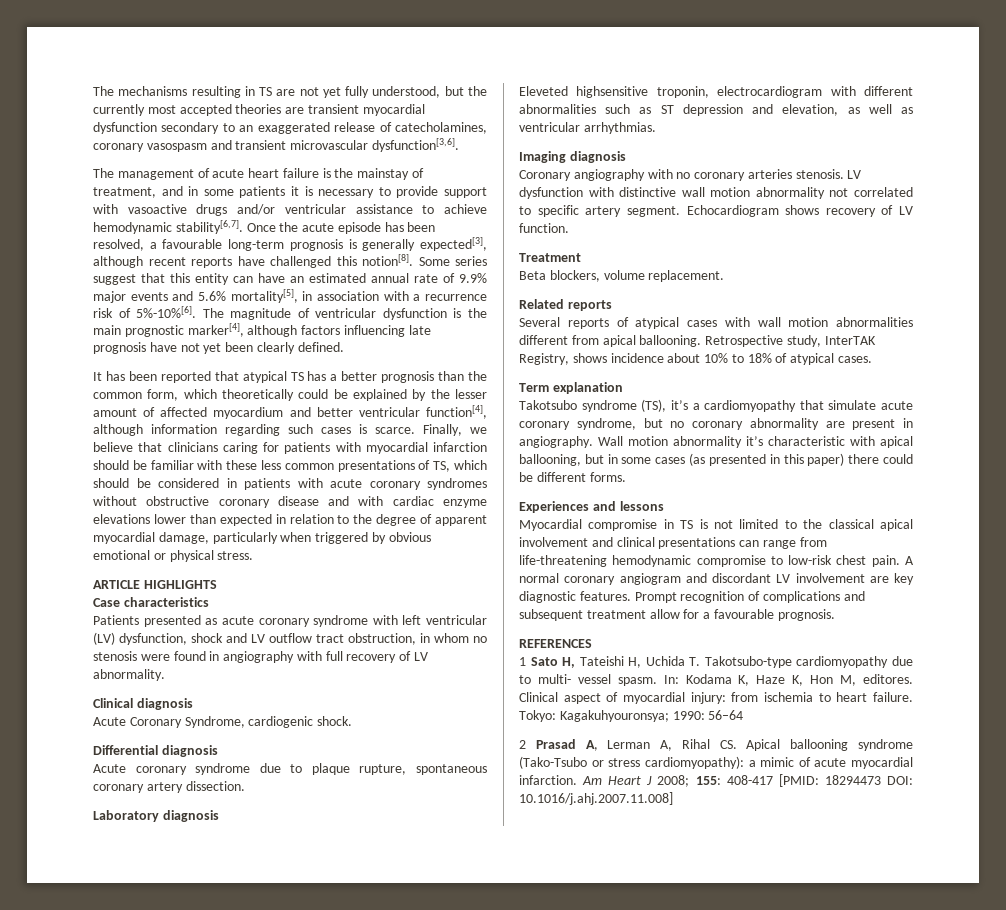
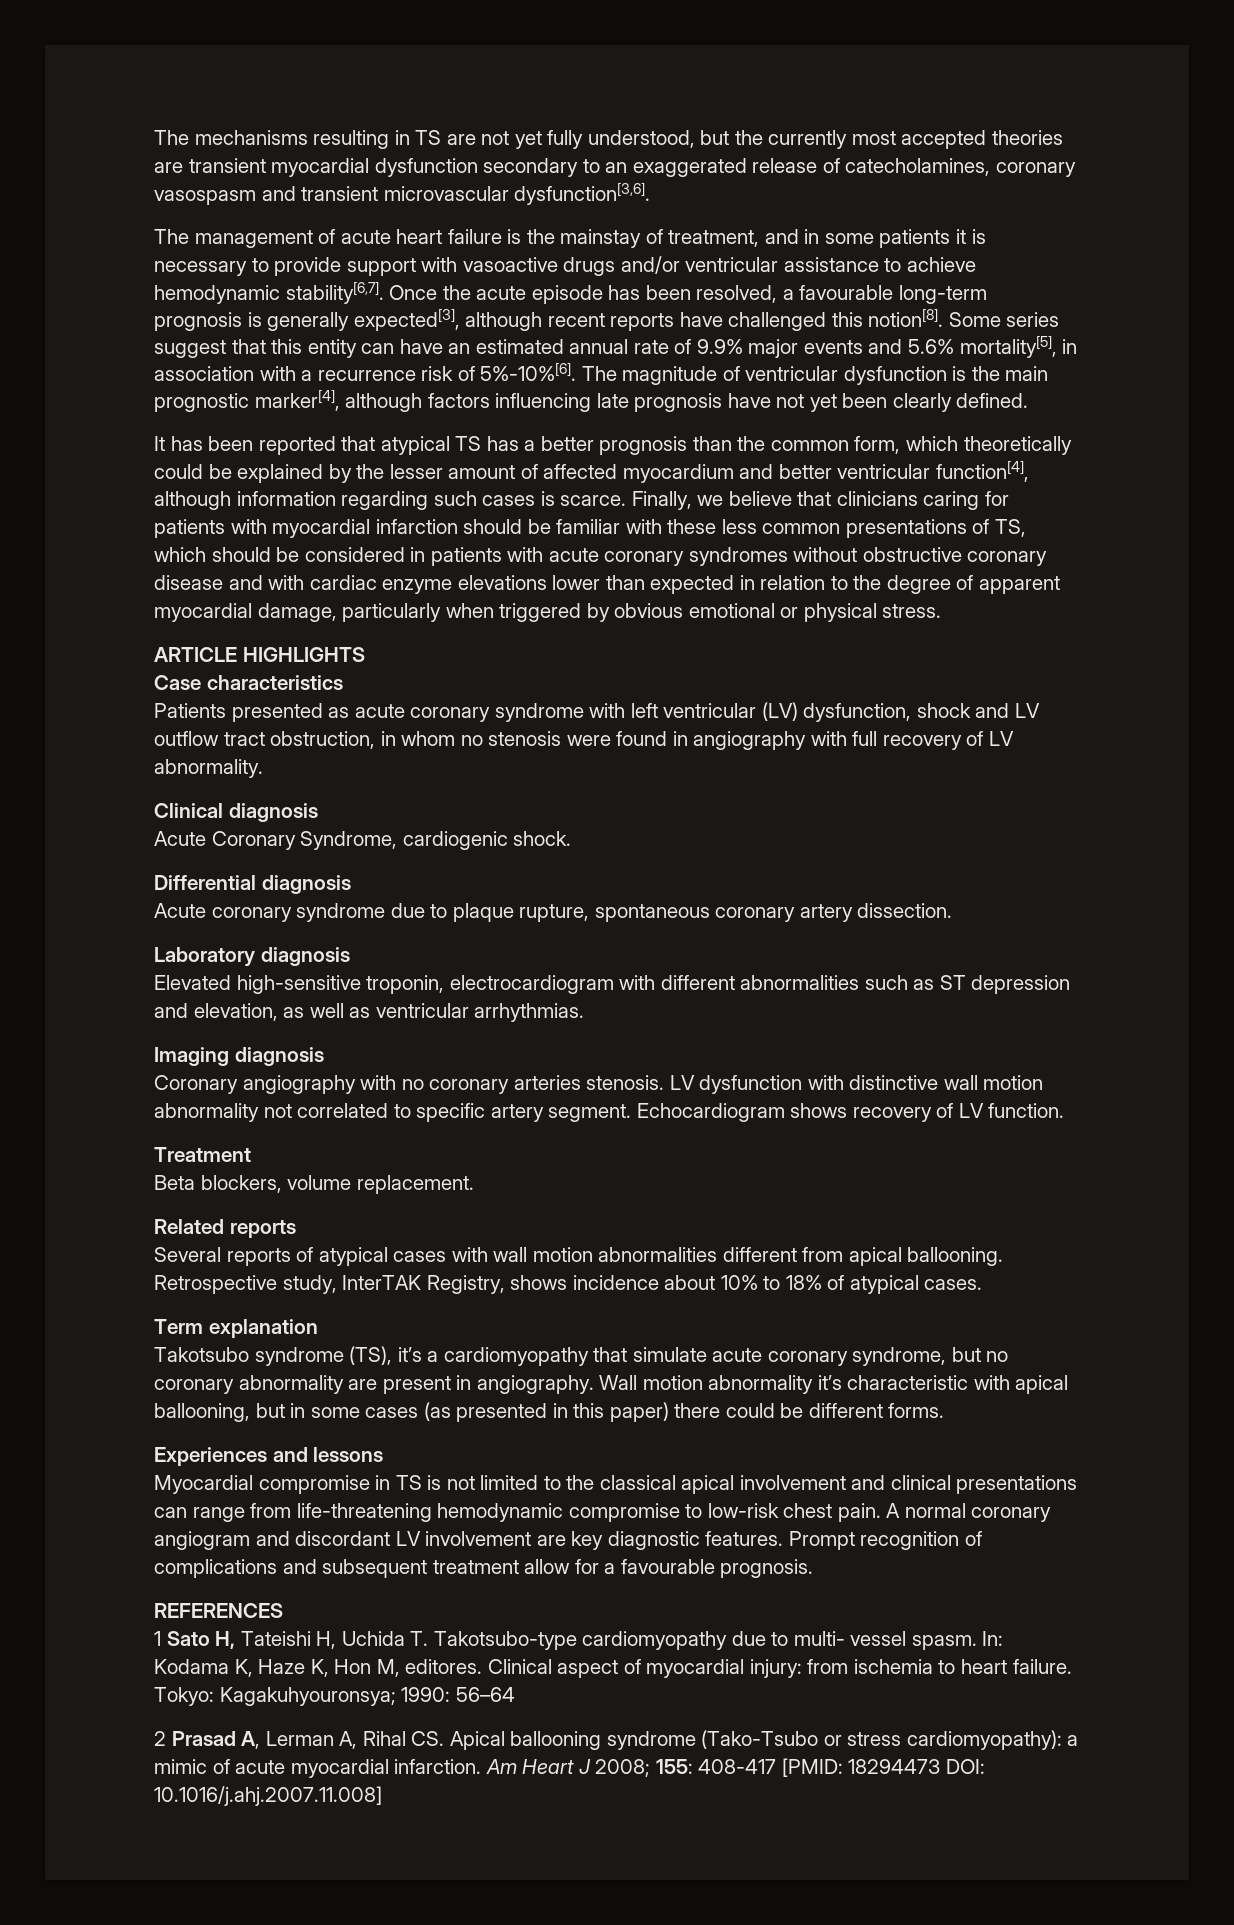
[519,86,649,98] Eleveted highsensitive -> [154,975,361,994] Elevated high-sensitive

